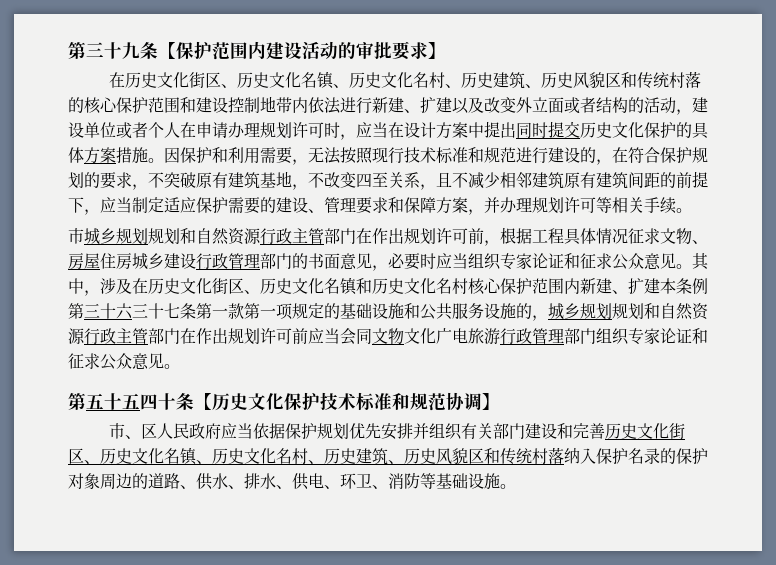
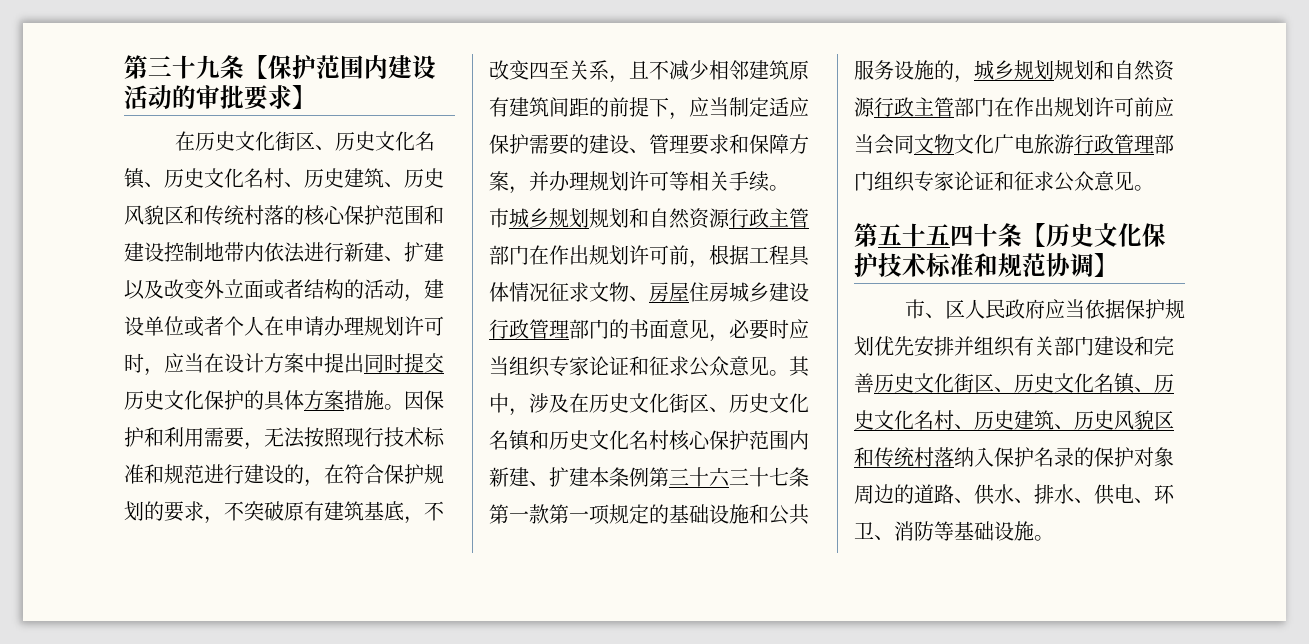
[276,171,292,187] 地 -> [384,501,404,521] 底

